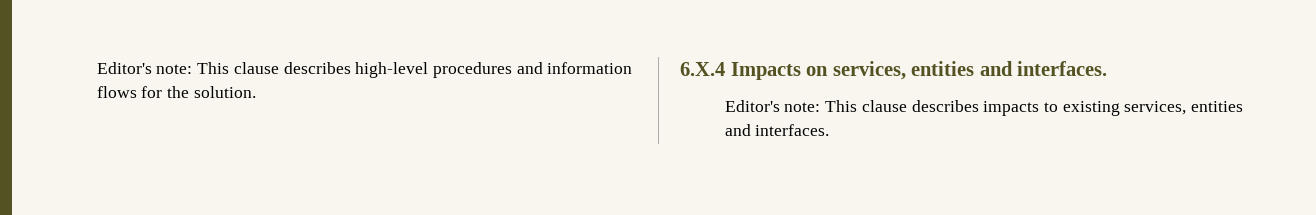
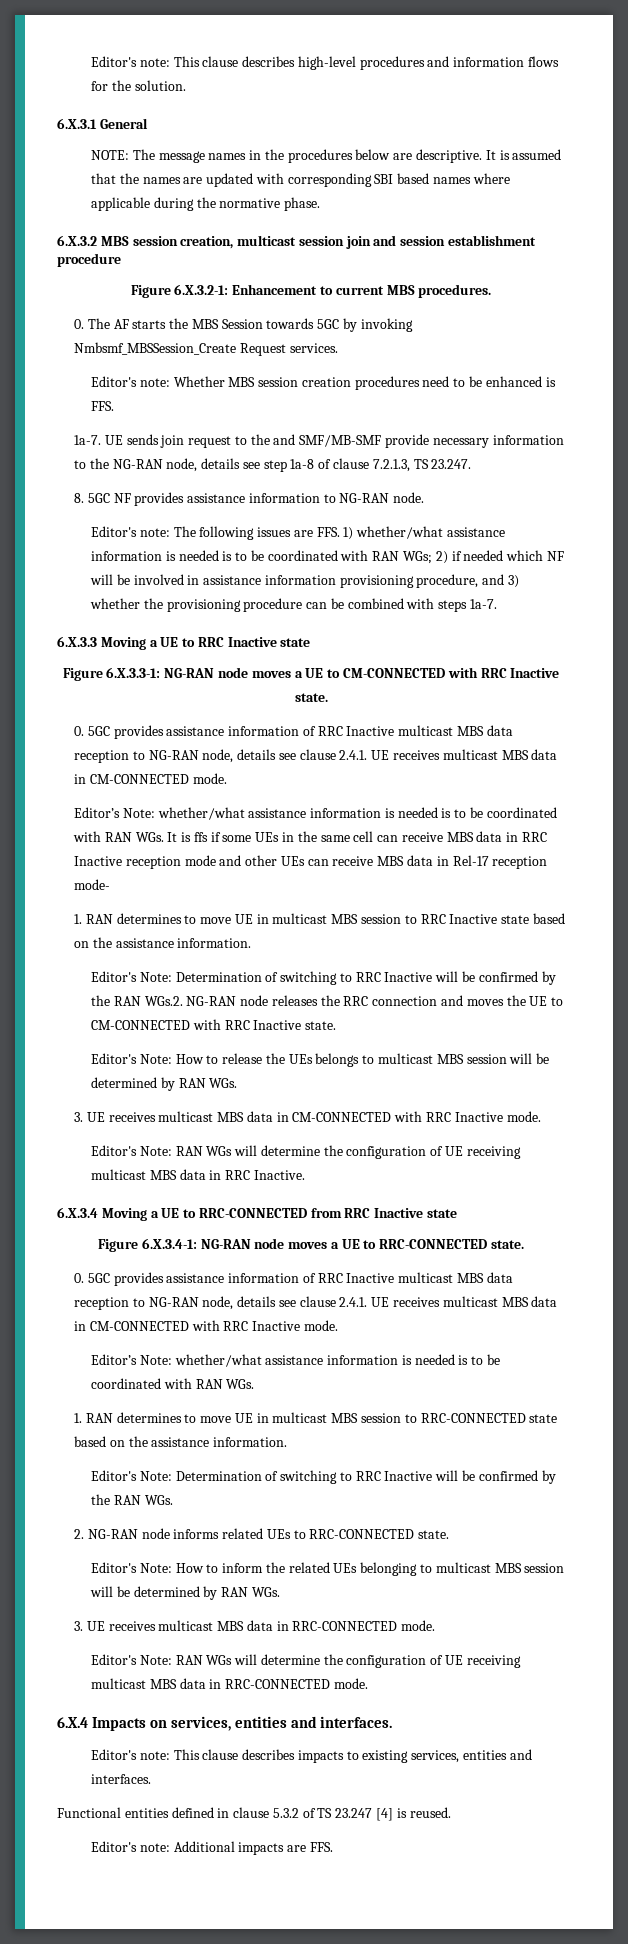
(256, 92) none -> [57,118,148,129] [90,149,562,163] [90,173,510,187] [90,197,321,211] [57,235,537,249] [57,253,121,267] [130,284,492,298] [73,318,413,332] [73,342,338,356] [90,376,556,390] [90,401,114,411] [73,434,564,448] [73,458,472,472] [73,492,425,506] [90,526,506,540] [90,550,564,564] [89,574,520,588] [89,598,498,612] [57,636,311,650] [62,667,560,681] [294,693,328,702] [73,725,513,739] [73,749,558,763] [73,773,227,784] [73,807,557,820] [72,831,548,842] [73,855,548,869] [73,879,110,890] [73,913,565,924] [73,937,252,948] [90,971,556,985] [90,995,564,1006] [90,1019,337,1030] [90,1053,550,1067] [90,1077,238,1091] [73,1111,541,1122] [90,1145,521,1159] [90,1169,305,1180] [57,1207,458,1221] [97,1238,525,1252] [73,1272,513,1286] [73,1296,558,1310] [73,1320,338,1331] [90,1354,501,1367] [90,1378,255,1389] [73,1412,558,1423] [73,1436,288,1447] [90,1470,556,1484] [90,1494,173,1505] [73,1528,450,1539] [90,1562,565,1576] [89,1586,280,1600] [73,1620,436,1631] [90,1654,521,1668] [90,1678,368,1689] // 6.X.3.1 General // NOTE: The message names in the procedures below are descriptive. It is assumed that the names are updated with corresponding SBI based names where applicable during the normative phase. // 6.X.3.2 MBS session creation, multicast session join and session establishment procedure // Figure 6.X.3.2-1: Enhancement to current MBS procedures. // 0. The AF starts the MBS Session towards 5GC by invoking Nmbsmf_MBSSession_Create Request services. // Editor's note: Whether MBS session creation procedures need to be enhanced is FFS. // 1a-7. UE sends join request to the and SMF/MB-SMF provide necessary information to the NG-RAN node, details see step 1a-8 of clause 7.2.1.3, TS 23.247. // 8. 5GC NF provides assistance information to NG-RAN node. // Editor's note: The following issues are FFS. 1) whether/what assistance information is needed is to be coordinated with RAN WGs; 2) if needed which NF will be involved in assistance information provisioning procedure, and 3) whether the provisioning procedure can be combined with steps 1a-7. // 6.X.3.3 Moving a UE to RRC Inactive state // Figure 6.X.3.3-1: NG-RAN node moves a UE to CM-CONNECTED with RRC Inactive state. // 0. 5GC provides assistance information of RRC Inactive multicast MBS data reception to NG-RAN node, details see clause 2.4.1. UE receives multicast MBS data in CM-CONNECTED mode. // Editor’s Note: whether/what assistance information is needed is to be coordinated with RAN WGs. It is ffs if some UEs in the same cell can receive MBS data in RRC Inactive reception mode and other UEs can receive MBS data in Rel-17 reception mode- // 1. RAN determines to move UE in multicast MBS session to RRC Inactive state based on the assistance information. // Editor's Note: Determination of switching to RRC Inactive will be confirmed by the RAN WGs.2. NG-RAN node releases the RRC connection and moves the UE to CM-CONNECTED with RRC Inactive state. // Editor's Note: How to release the UEs belongs to multicast MBS session will be determined by RAN WGs. // 3. UE receives multicast MBS data in CM-CONNECTED with RRC Inactive mode. // Editor's Note: RAN WGs will determine the configuration of UE receiving multicast MBS data in RRC Inactive. // 6.X.3.4 Moving a UE to RRC-CONNECTED from RRC Inactive state // Figure 6.X.3.4-1: NG-RAN node moves a UE to RRC-CONNECTED state. // 0. 5GC provides assistance information of RRC Inactive multicast MBS data reception to NG-RAN node, details see clause 2.4.1. UE receives multicast MBS data in CM-CONNECTED with RRC Inactive mode. // Editor’s Note: whether/what assistance information is needed is to be coordinated with RAN WGs. // 1. RAN determines to move UE in multicast MBS session to RRC-CONNECTED state based on the assistance information. // Editor's Note: Determination of switching to RRC Inactive will be confirmed by the RAN WGs. // 2. NG-RAN node informs related UEs to RRC-CONNECTED state. // Editor's Note: How to inform the related UEs belonging to multicast MBS session will be determined by RAN WGs. // 3. UE receives multicast MBS data in RRC-CONNECTED mode. // Editor's Note: RAN WGs will determine the configuration of UE receiving multicast MBS data in RRC-CONNECTED mode.
(830, 130) none -> [57,1807,451,1821] [90,1841,333,1855] // Functional entities defined in clause 5.3.2 of TS 23.247 [4] is reused. // Editor's note: Additional impacts are FFS.

